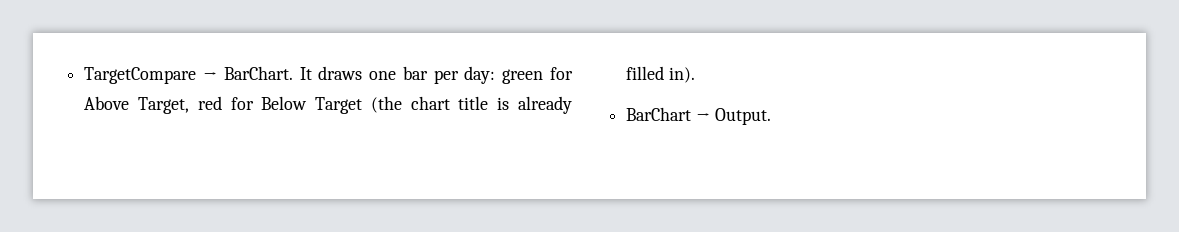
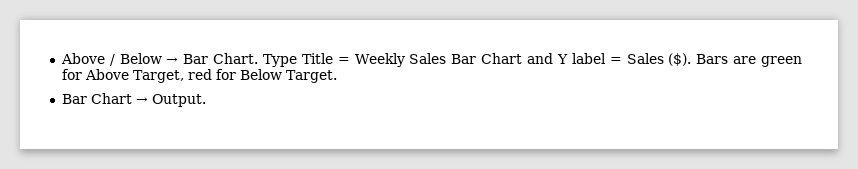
[84,66,496,84] TargetCompare → BarChart. It draws one bar per day: -> [60,53,757,67] Above / Below → Bar Chart. Type Title = Weekly Sales Bar Chart and Y label = Sales ($). Bars are
[315,96,572,114] [626,66,695,83] [626,107,692,121] Target (the chart title is already filled in). // BarChart -> [285,70,337,83] [61,93,132,104] Target. // Bar Chart

